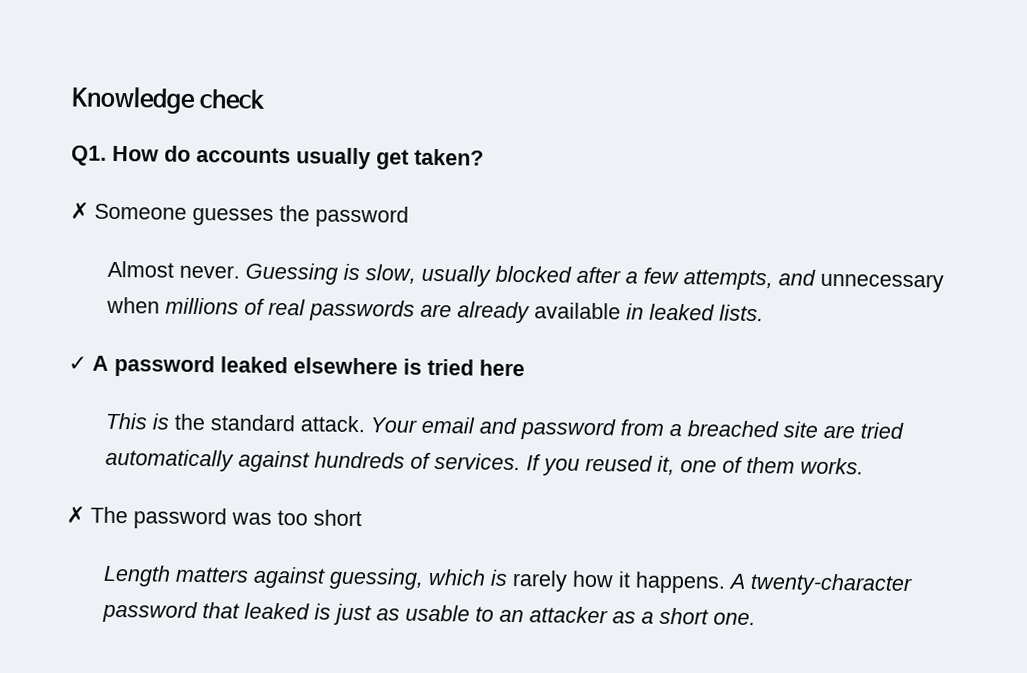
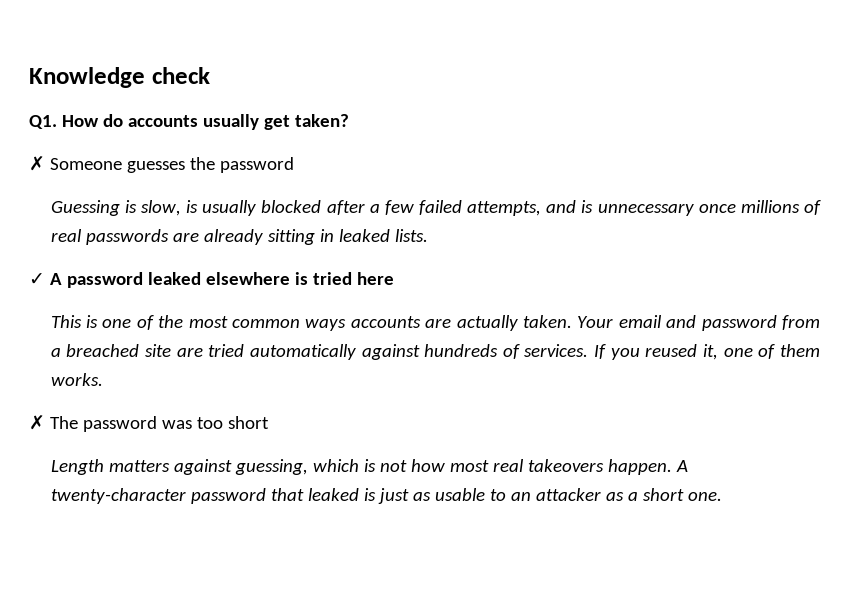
[106,260,240,279] Almost never. -> (294, 165) none
(416, 274) none -> [186,200,199,213] is
(679, 276) none -> [418,200,462,215] failed
[819,272,944,293] [105,296,160,314] unnecessary when -> [581,200,736,216] is unnecessary once
[533,302,621,320] available -> [267,229,315,245] sitting
[173,413,365,433] the standard attack. -> [102,315,573,331] one of the most common ways accounts are actually taken.
[511,570,726,594] rarely how it happens. -> [379,459,672,475] not how most real takeovers happen.

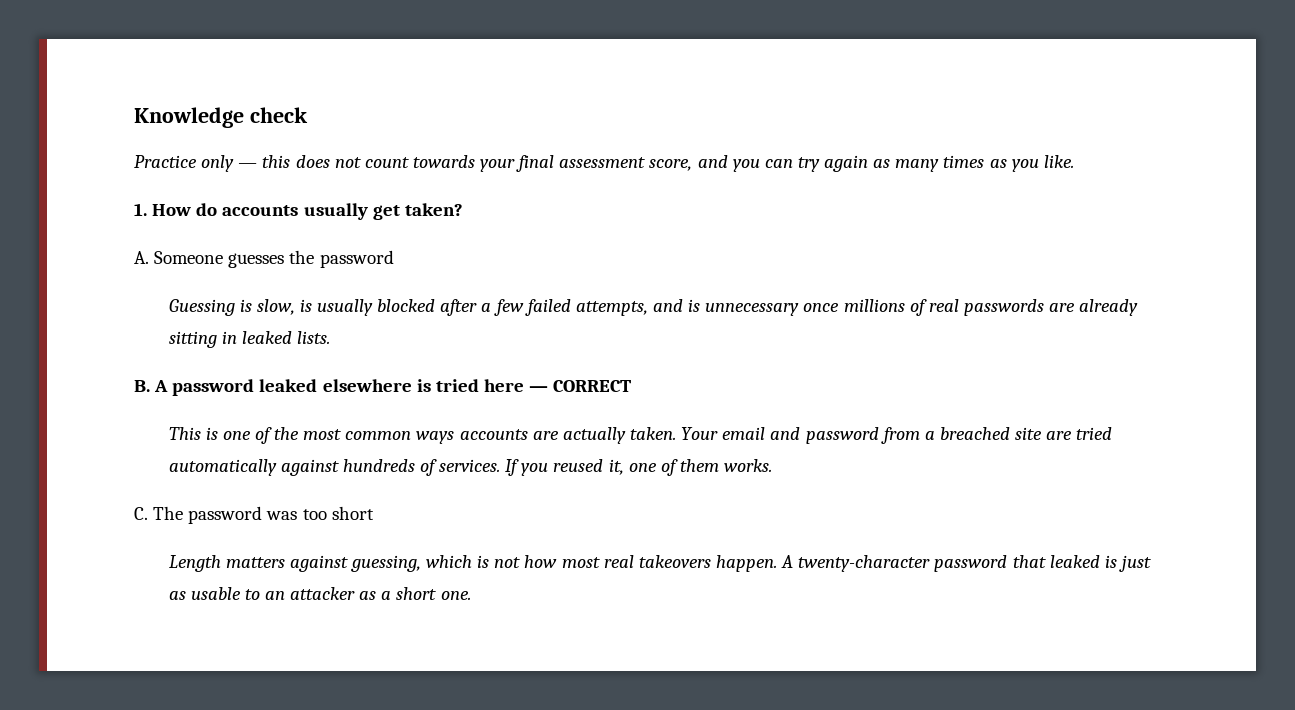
[29,115,57,129] Q1. -> [134,155,1074,172] [134,203,147,216] Practice only — this does not count towards your final assessment score, and you can try again as many times as you like. // 1.
[29,156,45,171] ✗ -> [134,251,149,264] A.
[29,273,45,285] ✓ -> [134,380,150,392] B.
(394, 278) none -> [529,380,632,392] — CORRECT
[29,415,45,430] ✗ -> [134,507,148,520] C.

